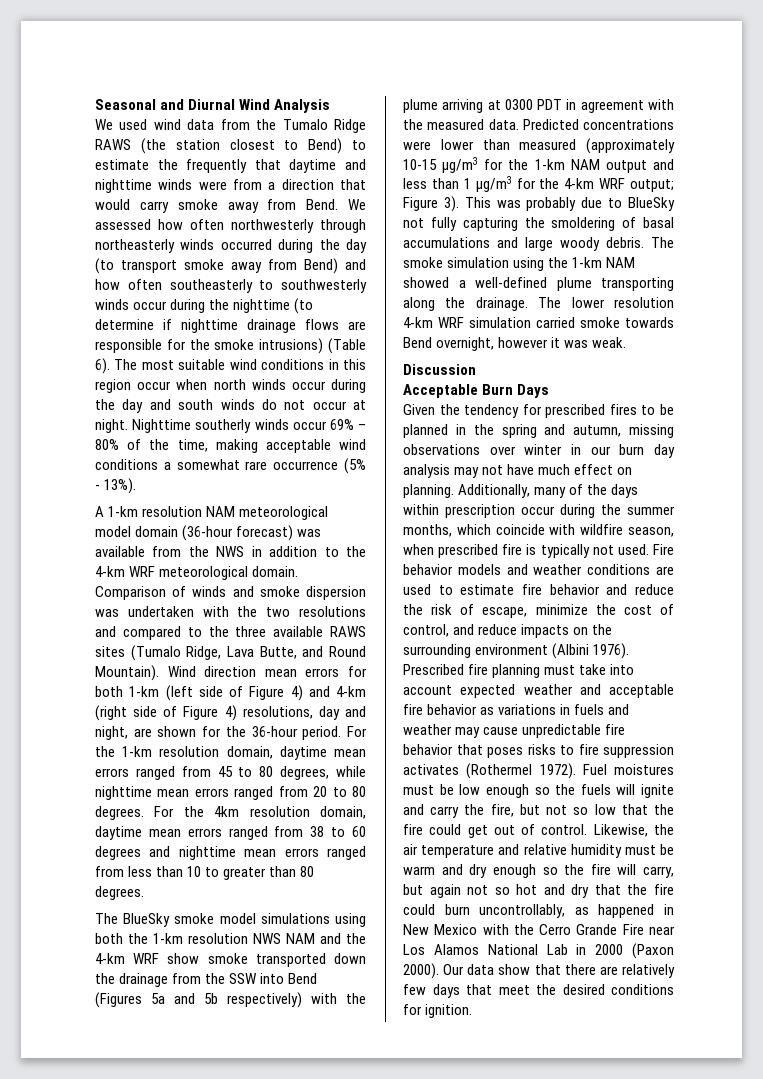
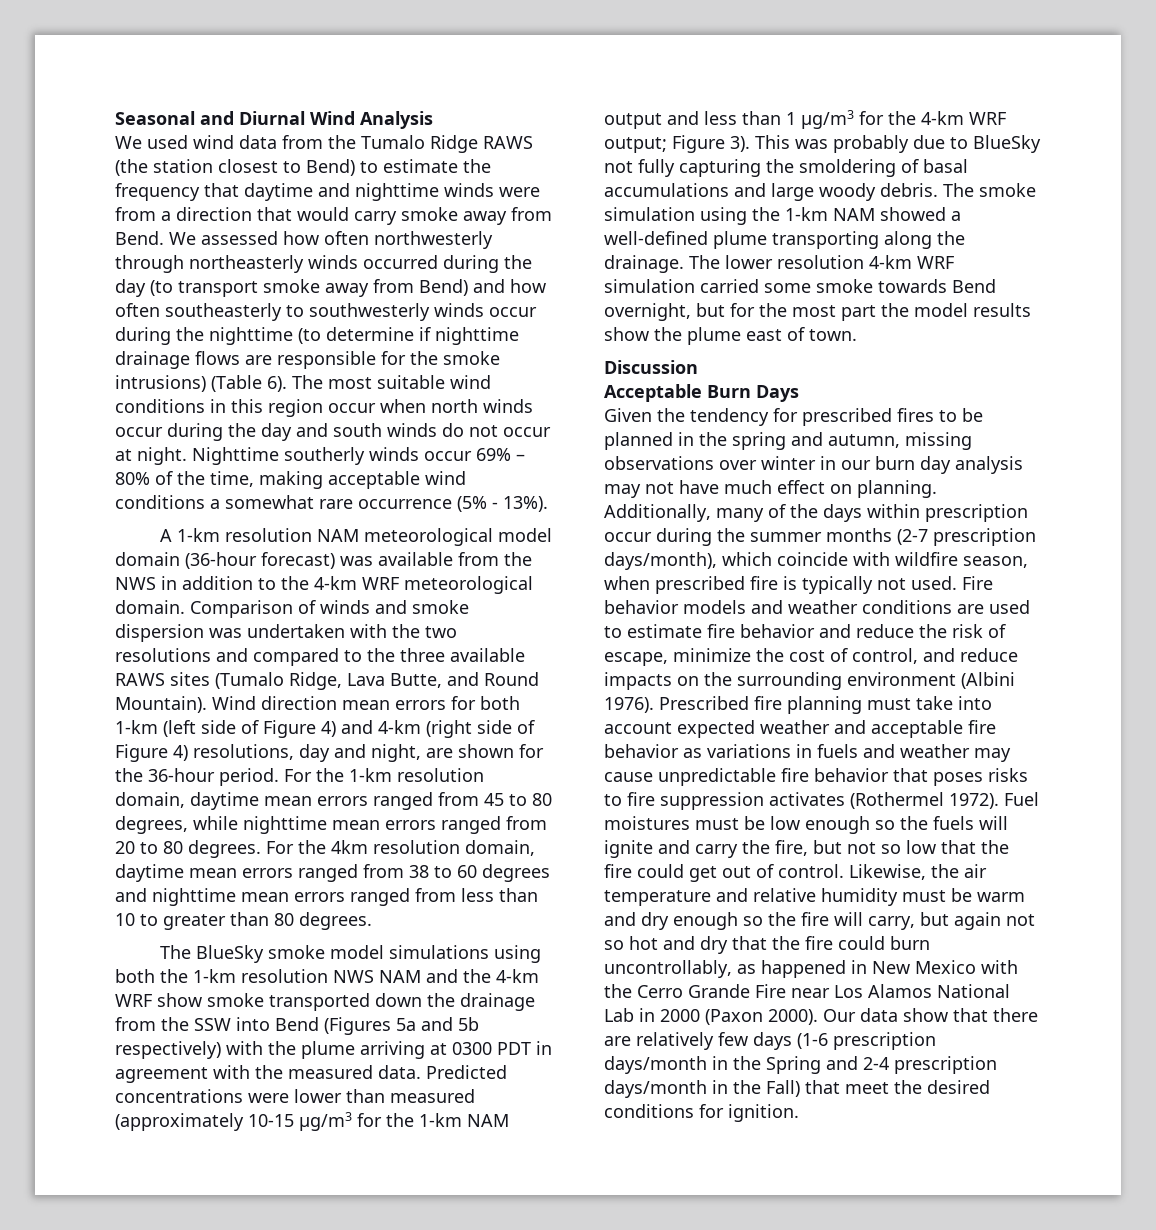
[186,159,248,173] frequently -> [115,183,200,201] frequency
(575, 322) none -> [764,283,811,293] some
[498,337,627,348] however it was weak. -> [696,303,1031,321] [604,327,857,345] but for the most part the model results show the plume east of town.
[403,524,452,537] months, -> [826,528,1036,546] [604,552,717,570] months (2-7 prescription days/month),
(460, 991) none -> [797,1032,936,1050] [604,1056,997,1074] [604,1080,800,1098] (1-6 prescription days/month in the Spring and 2-4 prescription days/month in the Fall)

